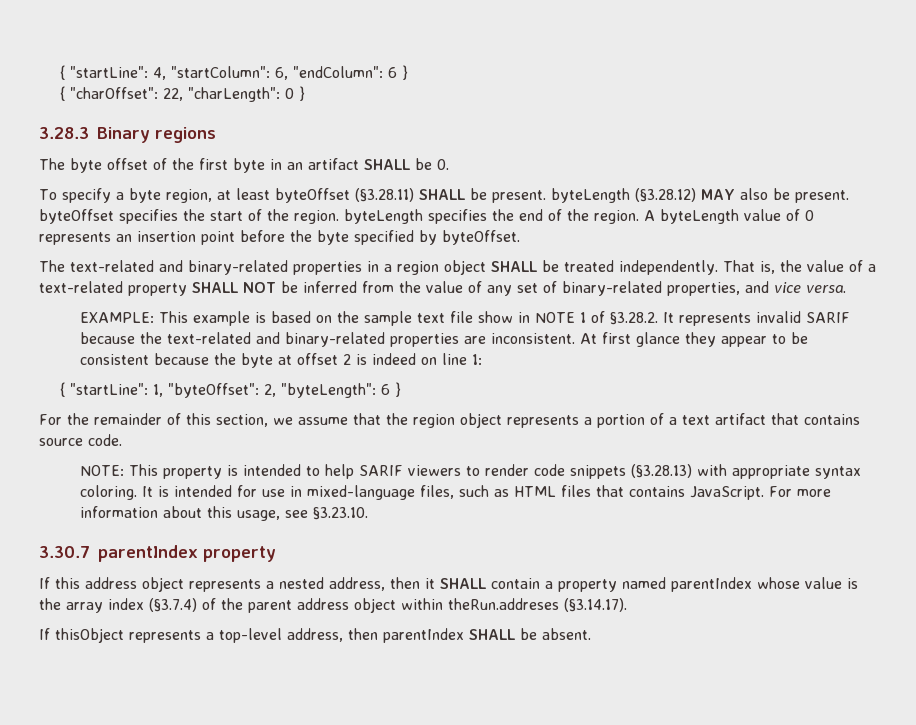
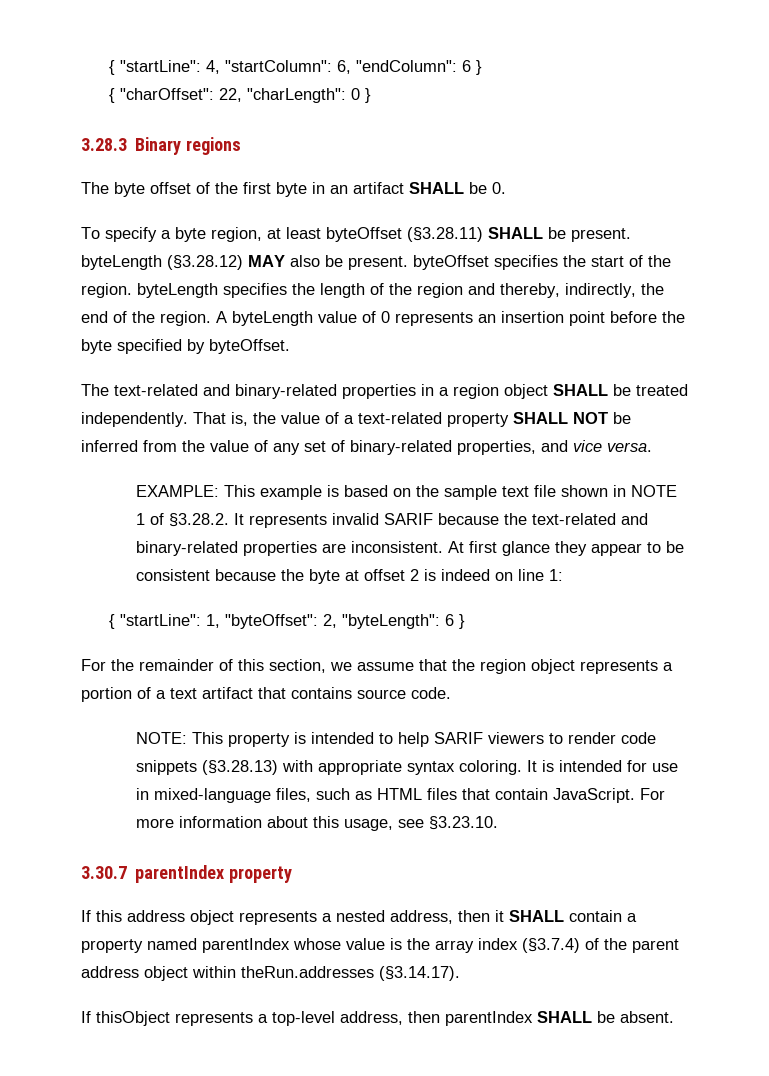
(514, 215) none -> [320,283,664,298] length of the region and thereby, indirectly, the
[478,311,514,323] show -> [560,485,608,497] shown
[629,486,686,497] contains -> [494,788,548,800] contain
[448,598,559,610] theRun.addreses -> [241,966,374,978] theRun.addresses

